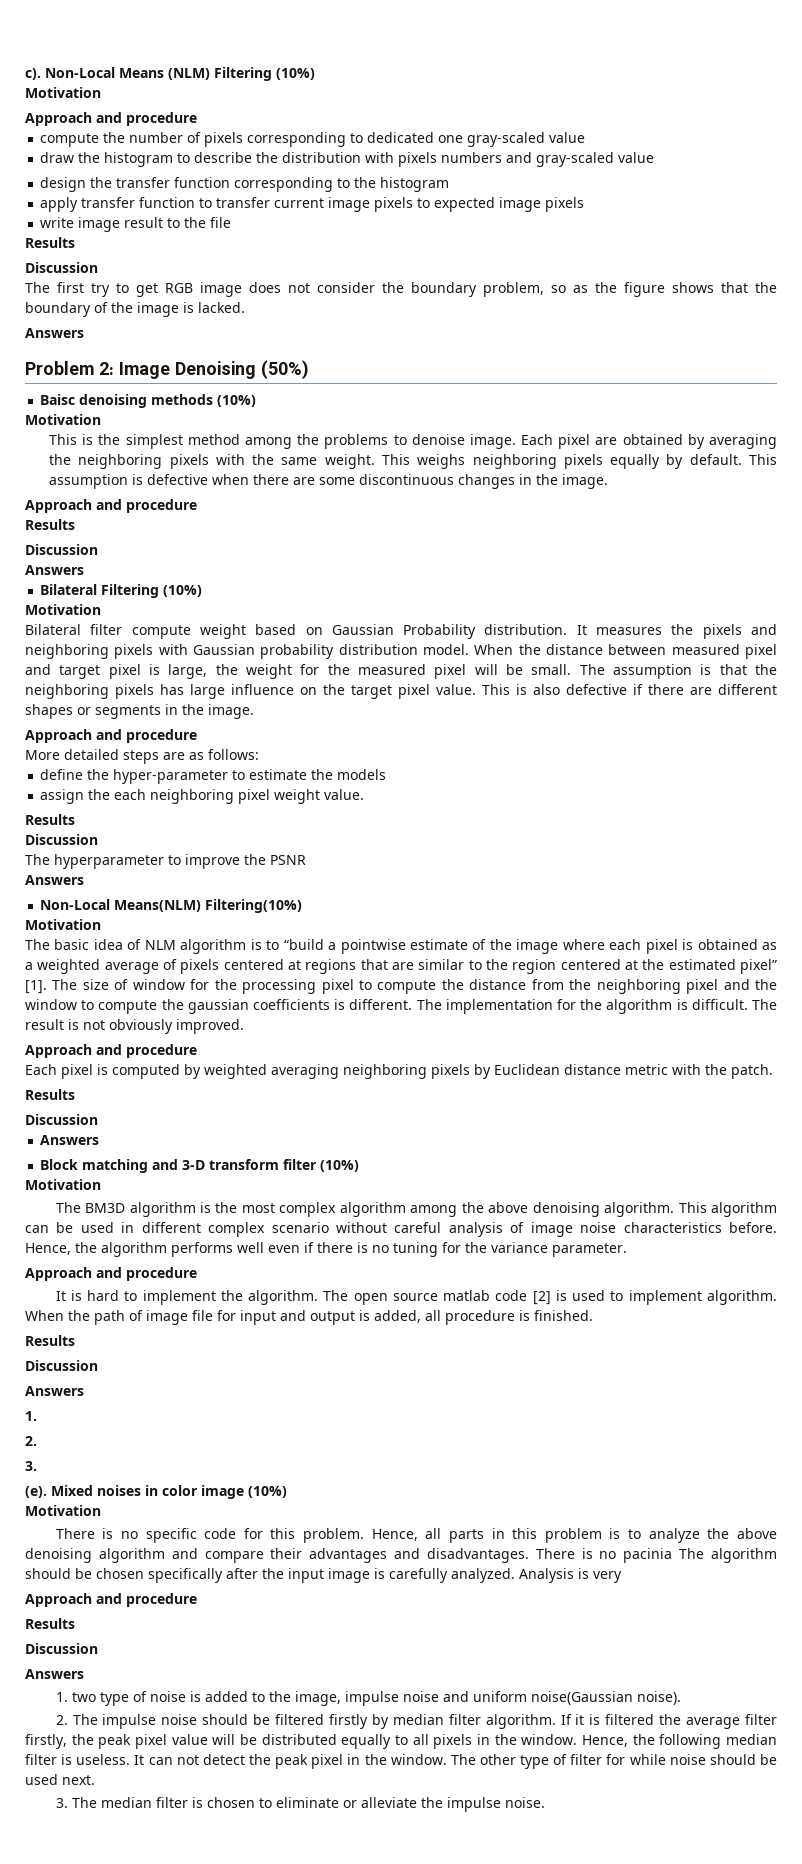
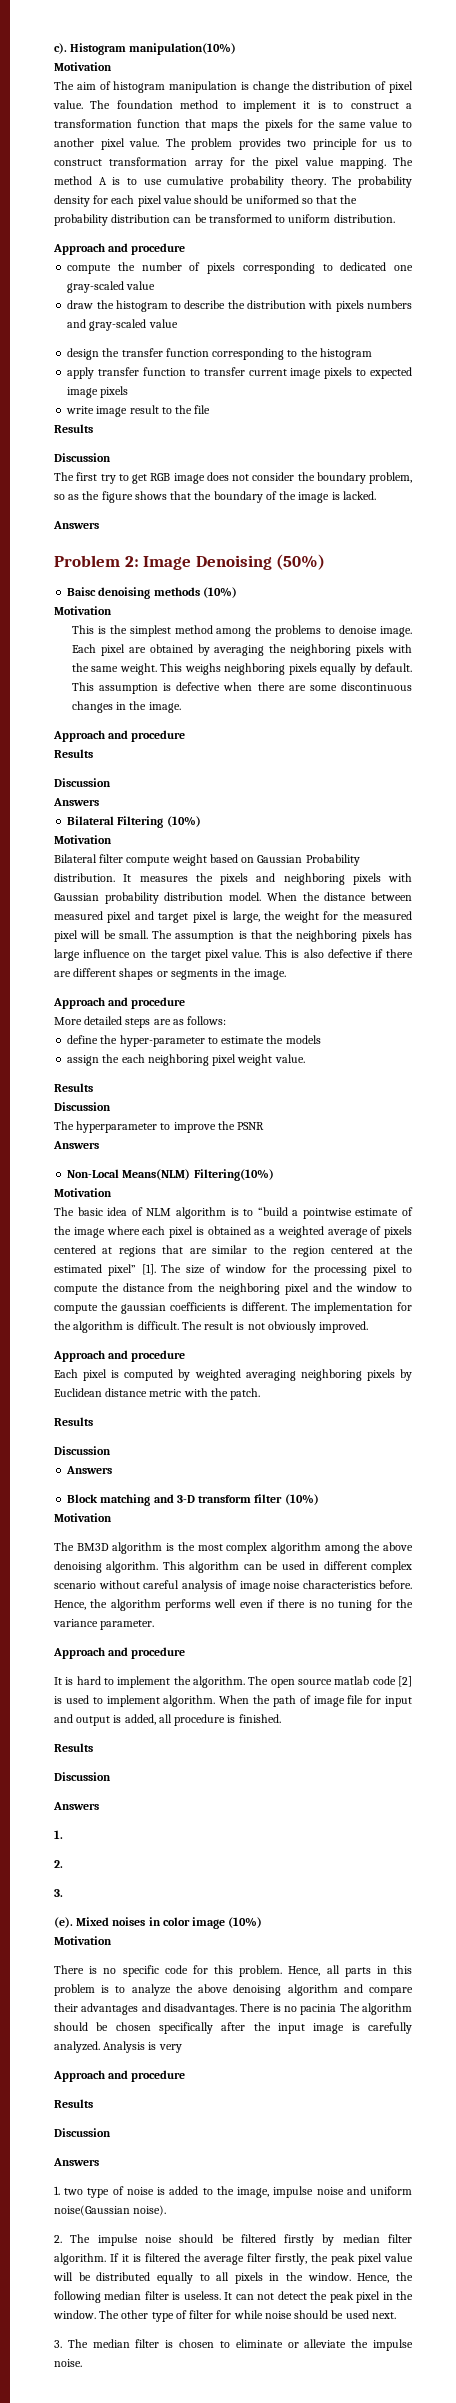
[45,67,315,81] [25,87,101,98] Non-Local Means (NLM) Filtering (10%) // Motivation -> [70,43,237,55] [54,62,112,71] [54,81,413,93] [53,100,412,112] [54,119,413,131] [54,138,412,150] [54,157,413,169] [54,176,412,188] [54,195,358,207] [54,214,395,226] Histogram manipulation(10%) // Motivation // The aim of histogram manipulation is change the distribution of pixel value. The foundation method to implement it is to construct a transformation function that maps the pixels for the same value to another pixel value. The problem provides two principle for us to construct transformation array for the pixel value mapping. The method A is to use cumulative probability theory. The probability density for each pixel value should be uniformed so that the probability distribution can be transformed to uniform distribution.

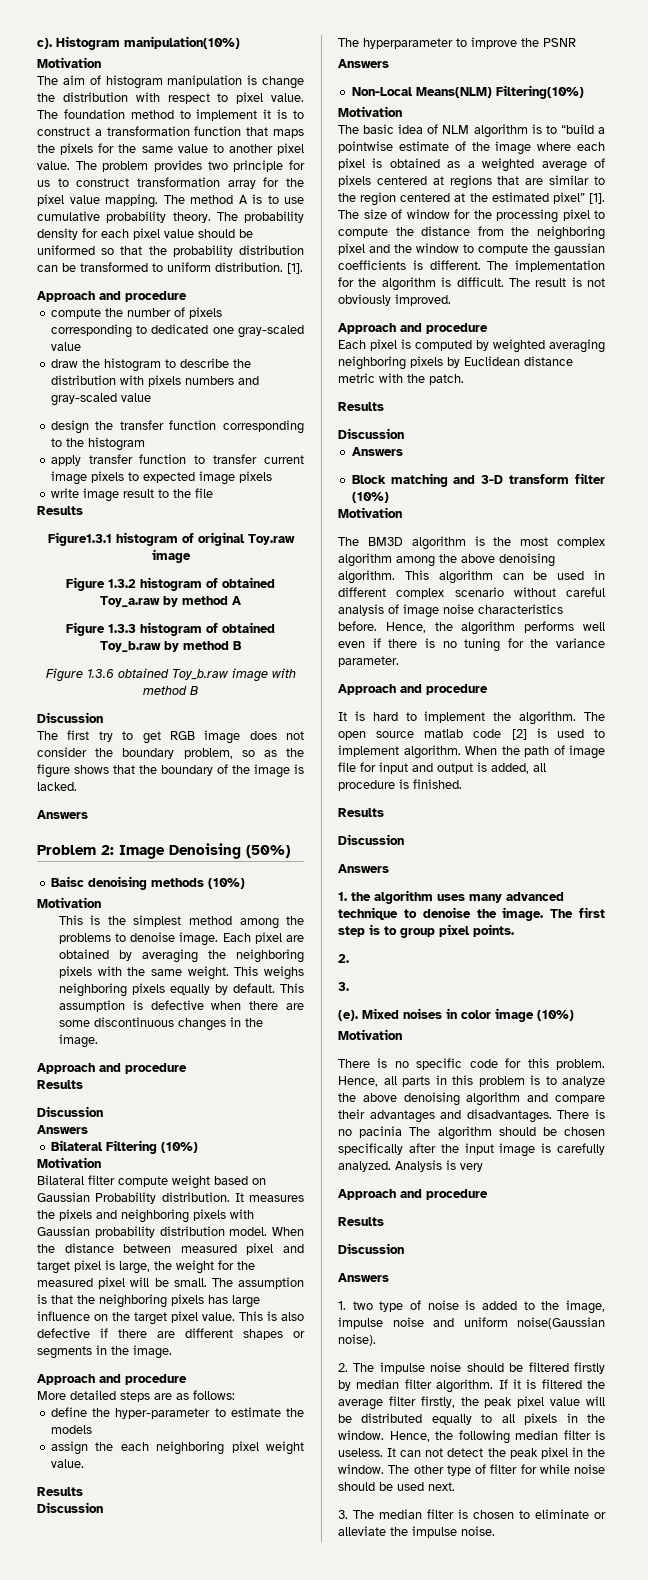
[375,81,387,90] of -> [135,92,229,104] with respect to
(395, 218) none -> [287,263,303,274] [1].
(93, 428) none -> [47,532,295,546] [151,549,191,563] [66,577,275,591] [100,596,241,607] [66,622,275,636] [100,641,242,652] [45,668,296,682] [143,686,198,695] // Figure1.3.1 histogram of original Toy.raw image // Figure 1.3.2 histogram of obtained Toy_a.raw by method A // Figure 1.3.3 histogram of obtained Toy_b.raw by method B // Figure 1.3.6 obtained Toy_b.raw image with method B
(63, 1834) none -> [351,890,564,904] [338,907,605,921] [338,924,514,938] the algorithm uses many advanced technique to denoise the image. The first step is to group pixel points.

